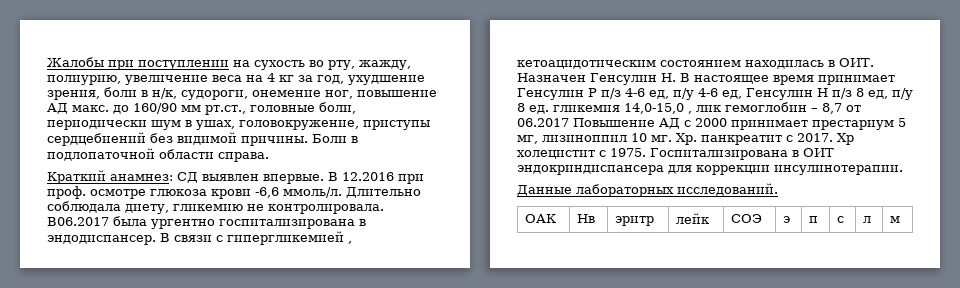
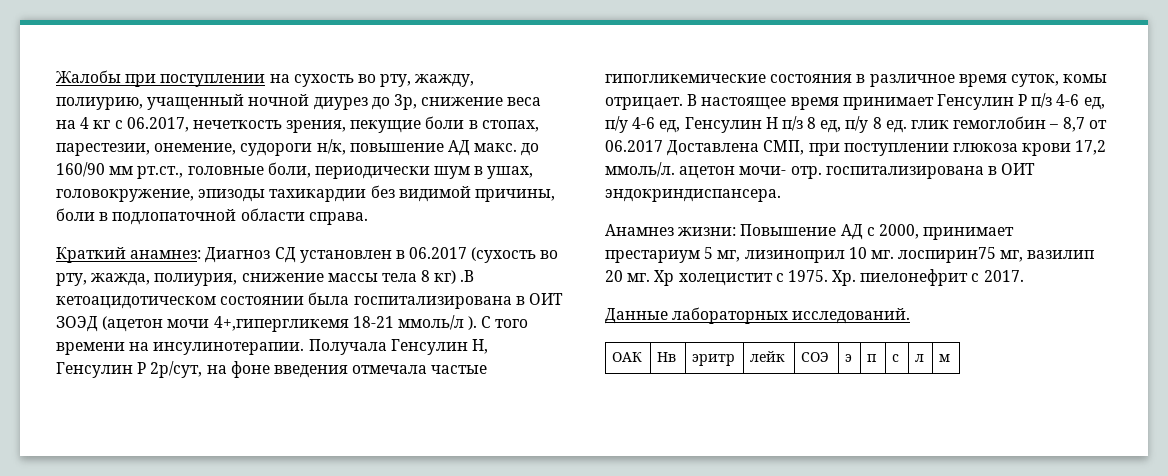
[125,73,425,85] [47,87,353,100] увеличение веса на 4 кг за год, ухудшение зрения, боли в н/к, судороги, онемение ног, -> [147,94,542,110] [56,116,539,133] [56,139,346,156] учащенный ночной диурез до 3р, снижение веса на 4 кг с 06.2017, нечеткость зрения, пекущие боли в стопах, парестезии, онемение, судороги н/к,
[363,120,430,130] [47,132,347,146] приступы сердцебиений без видимой причины. Боли -> [198,185,555,202] [56,208,95,221] эпизоды тахикардии без видимой причины, боли
[177,172,424,184] [47,186,421,199] [47,201,384,214] [47,216,366,229] [47,231,352,245] [517,58,874,69] [517,73,676,85] СД выявлен впервые. В 12.2016 при проф. осмотре глюкоза крови -6,6 ммоль/л. Длительно соблюдала диету, гликемию не контролировала. В06.2017 была ургентно госпитализирована в эндодиспансер. В связи с гипергликемией , кетоацидотическим состоянием находилась в ОИТ. Назначен Генсулин Н. -> [205,247,559,263] [56,270,475,286] [56,292,563,309] [56,315,529,332] [56,339,488,355] [56,361,488,378] [605,74,1108,87] [605,97,683,110] Диагноз СД установлен в 06.2017 (сухость во рту, жажда, полиурия, снижение массы тела 8 кг) .В кетоацидотическом cостоянии была госпитализирована в ОИТ ЗОЭД (ацетон мочи 4+,гипергликемя 18-21 ммоль/л ). С того времени на инсулинотерапии. Получала Генсулин Н, Генсулин Р 2р/сут, на фоне введения отмечала частые гипогликемические состояния в различное время суток, комы отрицает.
[553,103,721,114] гликемия 14,0-15,0 , лик -> [911,120,950,129] глик
(569, 122) none -> [667,140,1107,156] [605,162,1036,179] [605,189,781,202] [605,224,737,236] Доставлена СМП, при поступлении глюкоза крови 17,2 ммоль/л. ацетон мочи- отр. госпитализирована в ОИТ эндокриндиспансера. // Анамнез жизни:
[695,118,727,127] 2000 -> [878,224,919,239] 2000,
[542,135,627,142] лизиноппил -> [744,250,845,263] лизиноприл
[676,133,854,145] [517,148,834,160] [517,165,903,175] Хр. панкреатит с 2017. Хр холецистит с 1975. Госпитализирована в ОИТ эндокриндиспансера для коррекции инсулинотерапии. -> [898,247,1095,263] [605,269,1024,286] лоспирин75 мг, вазилип 20 мг. Хр холецистит с 1975. Хр. пиелонефрит с 2017.

